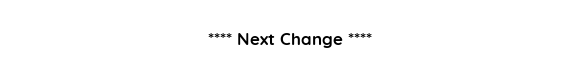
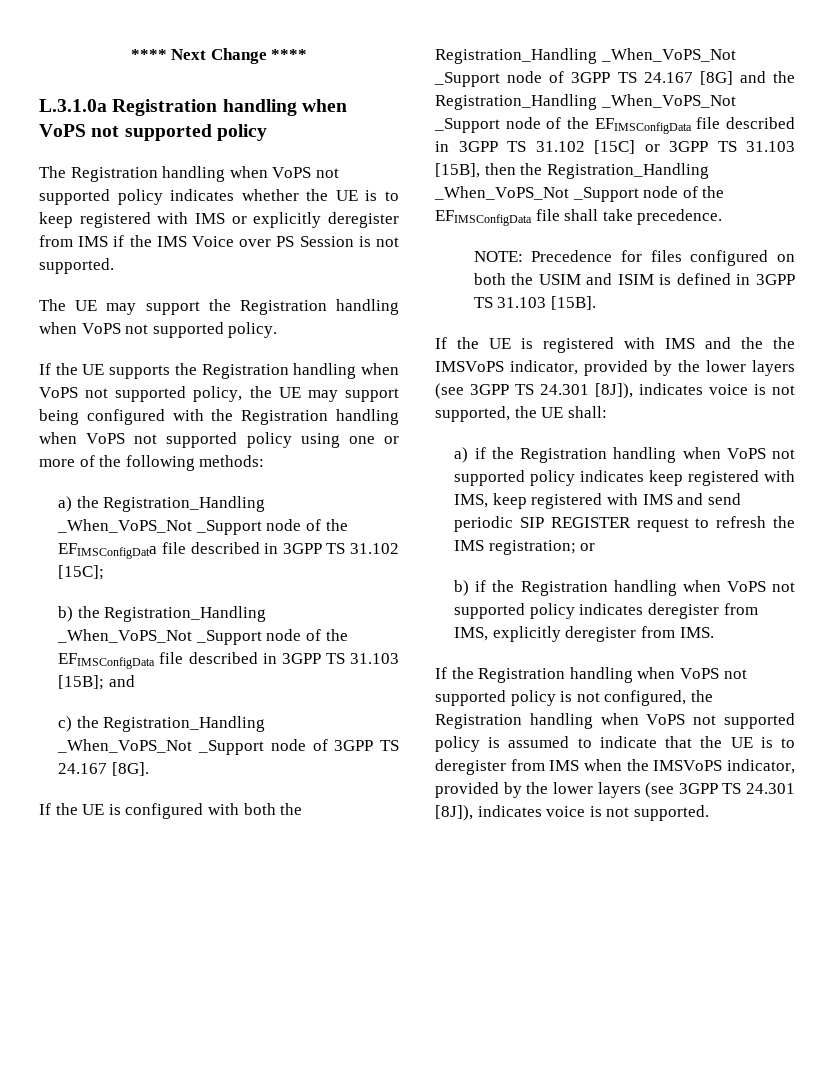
(372, 39) none -> [39,99,347,116] [39,124,267,141] [39,166,339,182] [39,189,399,205] [39,212,399,228] [39,235,399,247] [39,258,114,274] [39,299,399,315] [39,322,278,338] [39,363,400,379] [39,386,399,402] [39,409,400,425] [39,432,400,448] [39,455,265,471] [58,496,266,512] [57,519,348,535] [58,542,399,559] [58,565,105,580] [58,606,267,622] [57,629,348,645] [58,652,399,669] [58,675,135,690] [58,716,266,732] [57,739,400,755] [58,762,149,776] [39,803,303,819] [435,48,736,64] [434,71,795,87] [435,94,736,110] [434,117,795,134] [435,140,795,154] [435,163,709,179] [434,186,725,202] [435,209,723,226] [473,250,795,266] [473,273,795,285] [473,296,596,310] [435,337,795,353] [435,360,795,376] [435,383,795,399] [435,406,607,422] [454,447,795,463] [454,470,795,486] [454,493,741,509] [454,516,795,532] [454,540,596,555] [454,580,795,596] [454,603,758,619] [454,626,714,642] [435,667,747,683] [435,690,713,706] [435,713,795,729] [435,736,795,752] [435,759,795,775] [435,782,795,798] [435,805,709,821] // L.3.1.0a Registration handling when VoPS not supported policy // The Registration handling when VoPS not supported policy indicates whether the UE is to keep registered with IMS or explicitly deregister from IMS if the IMS Voice over PS Session is not supported. // The UE may support the Registration handling when VoPS not supported policy. // If the UE supports the Registration handling when VoPS not supported policy, the UE may support being configured with the Registration handling when VoPS not supported policy using one or more of the following methods: // a) the Registration_Handling _When_VoPS_Not _Support node of the EFIMSConfigData file described in 3GPP TS 31.102 [15C]; // b) the Registration_Handling _When_VoPS_Not _Support node of the EFIMSConfigData file described in 3GPP TS 31.103 [15B]; and // c) the Registration_Handling _When_VoPS_Not _Support node of 3GPP TS 24.167 [8G]. // If the UE is configured with both the Registration_Handling _When_VoPS_Not _Support node of 3GPP TS 24.167 [8G] and the Registration_Handling _When_VoPS_Not _Support node of the EFIMSConfigData file described in 3GPP TS 31.102 [15C] or 3GPP TS 31.103 [15B], then the Registration_Handling _When_VoPS_Not _Support node of the EFIMSConfigData file shall take precedence. // NOTE: Precedence for files configured on both the USIM and ISIM is defined in 3GPP TS 31.103 [15B]. // If the UE is registered with IMS and the the IMSVoPS indicator, provided by the lower layers (see 3GPP TS 24.301 [8J]), indicates voice is not supported, the UE shall: // a) if the Registration handling when VoPS not supported policy indicates keep registered with IMS, keep registered with IMS and send periodic SIP REGISTER request to refresh the IMS registration; or // b) if the Registration handling when VoPS not supported policy indicates deregister from IMS, explicitly deregister from IMS. // If the Registration handling when VoPS not supported policy is not configured, the Registration handling when VoPS not supported policy is assumed to indicate that the UE is to deregister from IMS when the IMSVoPS indicator, provided by the lower layers (see 3GPP TS 24.301 [8J]), indicates voice is not supported.

